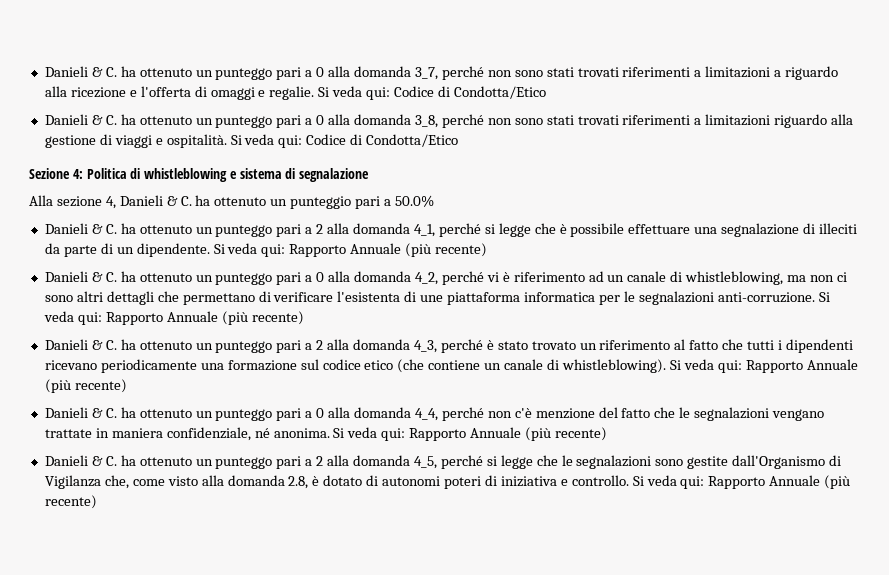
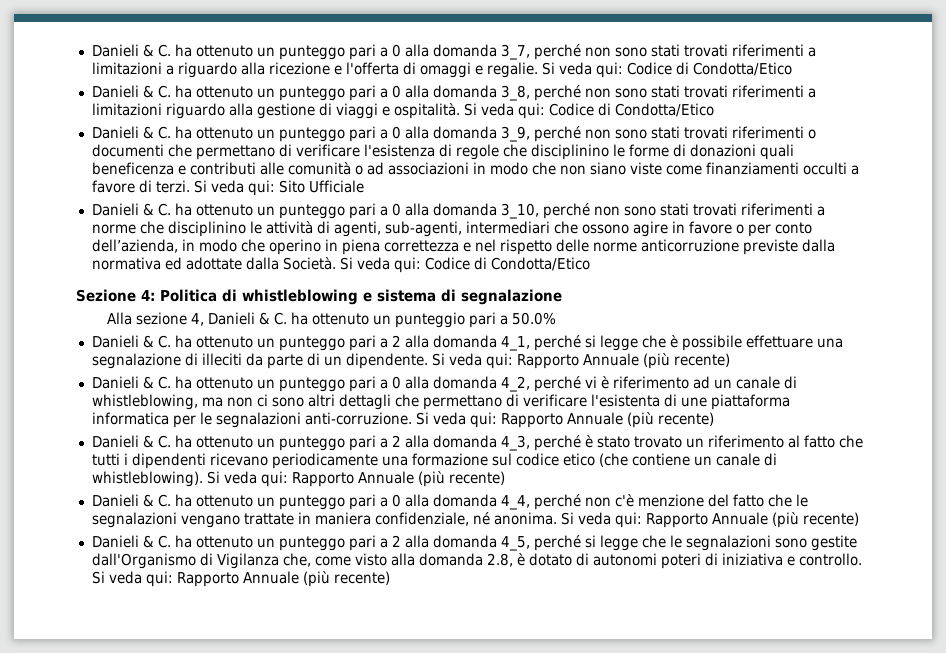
(459, 140) none -> [91,126,816,142] [91,144,794,160] [91,162,859,175] [91,180,364,196] [91,203,825,219] [91,221,812,237] [91,239,835,255] [91,257,590,273] // Danieli & C. ha ottenuto un punteggo pari a 0 alla domanda 3_9, perché non sono stati trovati riferimenti o documenti che permettano di verificare l'esistenza di regole che disciplinino le forme di donazioni quali beneficenza e contributi alle comunità o ad associazioni in modo che non siano viste come finanziamenti occulti a favore di terzi. Si veda qui: Sito Ufficiale // Danieli & C. ha ottenuto un punteggo pari a 0 alla domanda 3_10, perché non sono stati trovati riferimenti a norme che disciplinino le attività di agenti, sub-agenti, intermediari che ossono agire in favore o per conto dell’azienda, in modo che operino in piena correttezza e nel rispetto delle norme anticorruzione previste dalla normativa ed adottate dalla Società. Si veda qui: Codice di Condotta/Etico

